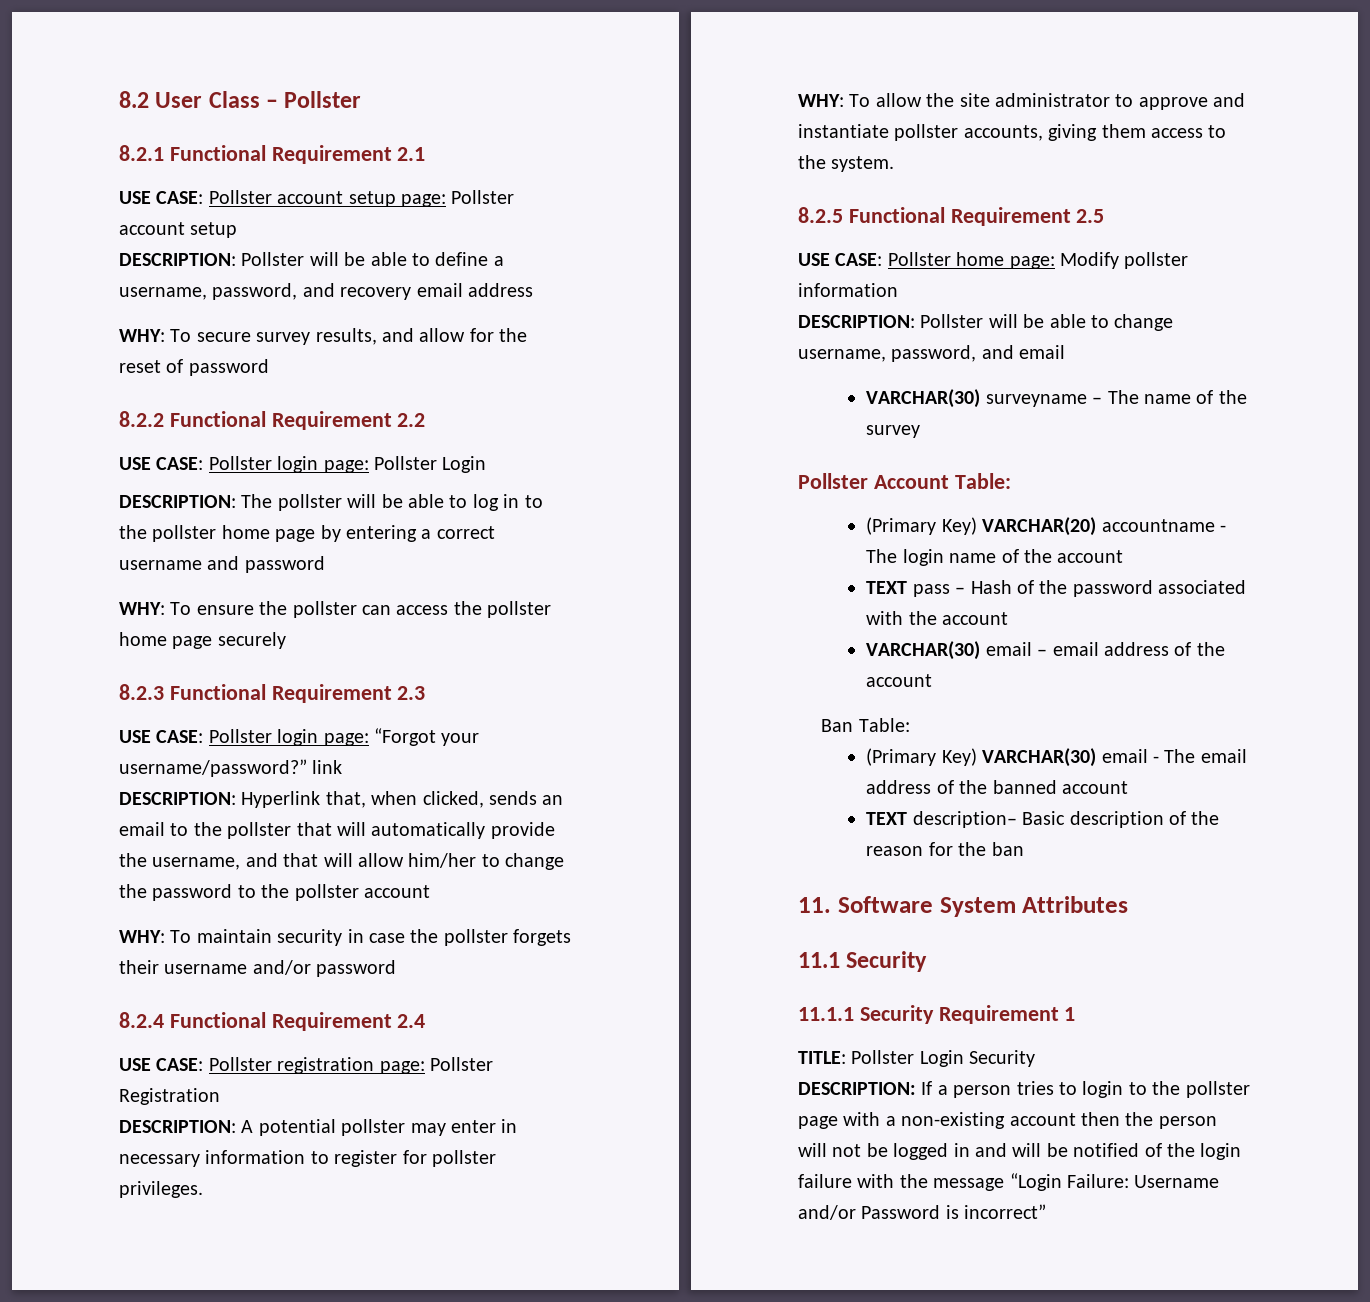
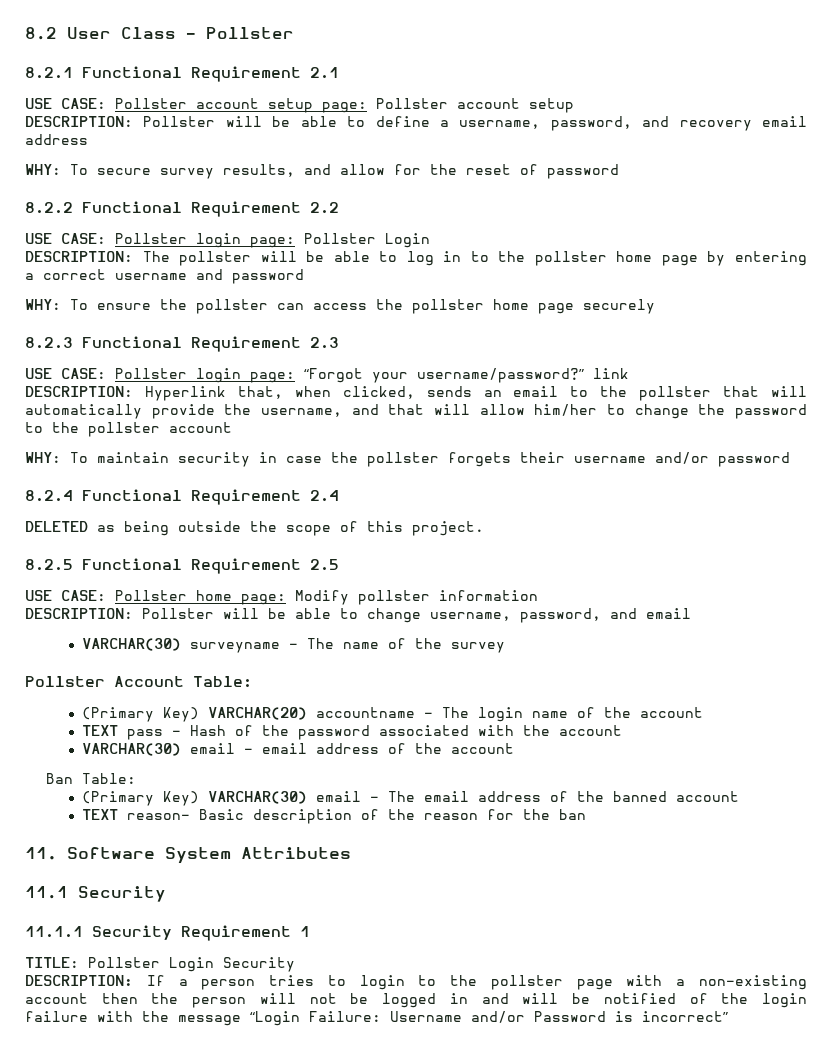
[119,1057,493,1074] [119,1088,220,1105] [119,1119,518,1136] [119,1150,496,1167] [119,1181,203,1198] [798,93,1246,110] [798,124,1227,141] [798,155,895,172] USE CASE: Pollster registration page: Pollster Registration // DESCRIPTION: A potential pollster may enter in necessary information to register for pollster privileges. // WHY: To allow the site administrator to approve and instantiate pollster accounts, giving them access to the system. -> [25,521,484,536] DELETED as being outside the scope of this project.
[912,811,1017,828] description– -> [126,813,190,820] reason–

